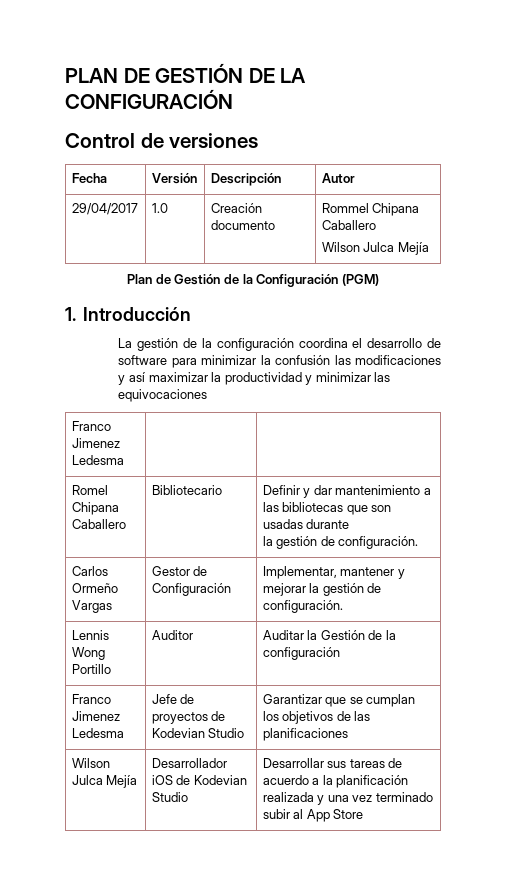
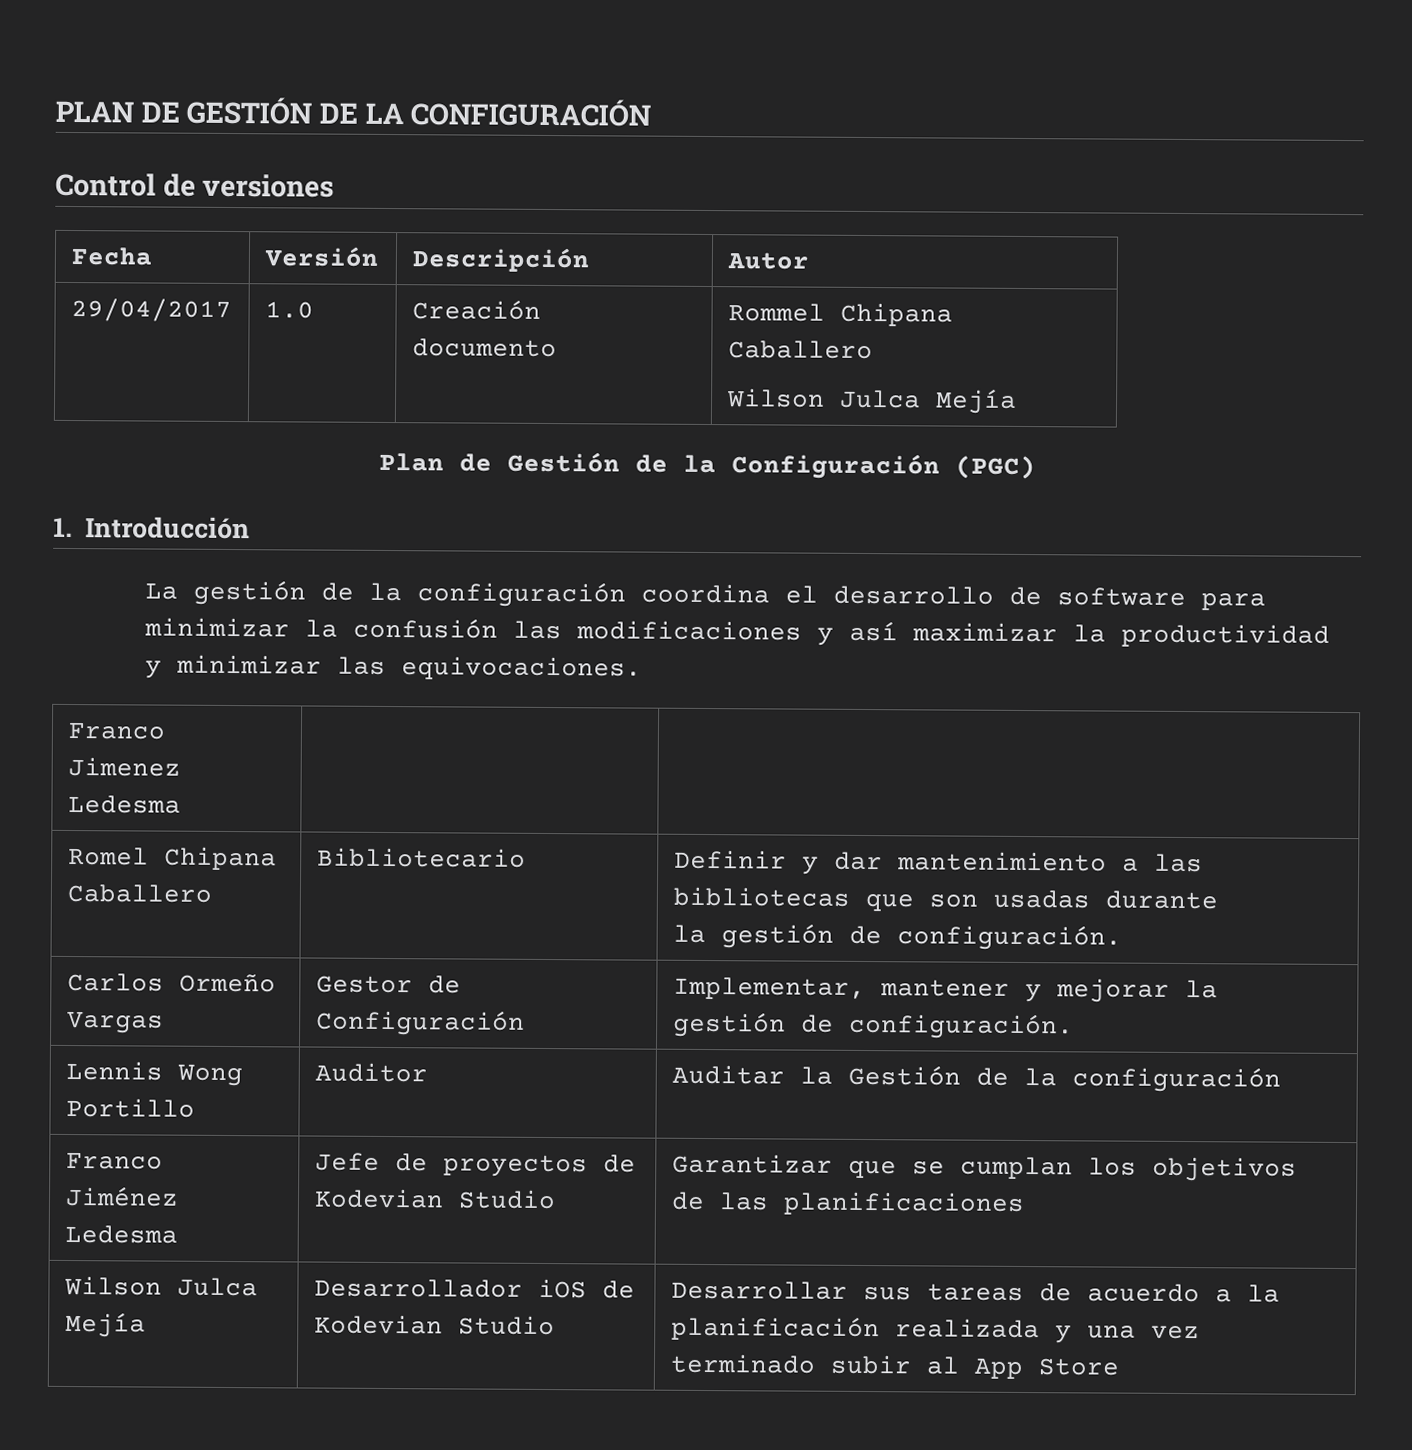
[341,274,379,286] (PGM) -> [955,455,1036,480] (PGC)
[118,389,208,402] equivocaciones -> [400,656,642,681] equivocaciones.
[71,711,120,721] Jimenez -> [64,1185,179,1207] Jiménez

